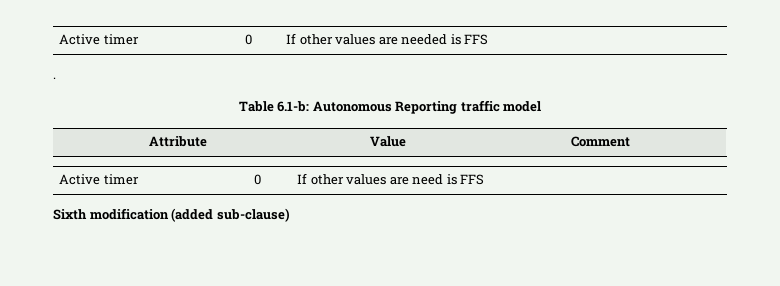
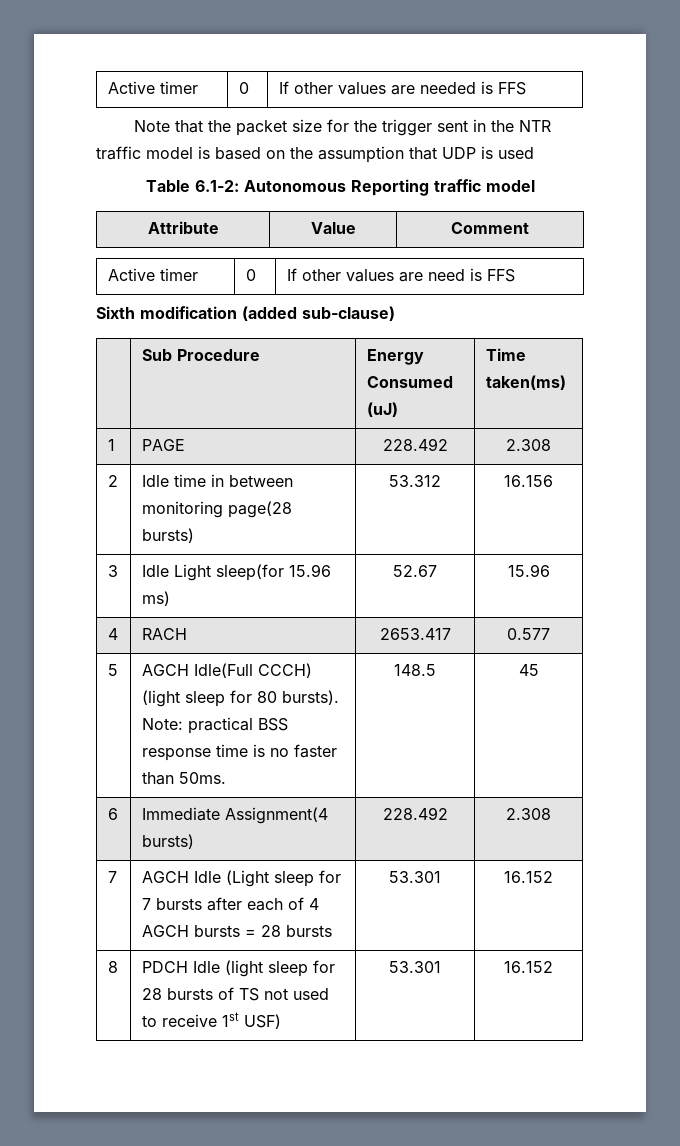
[53,77,56,79] . -> [133,119,551,136] [96,146,534,163] Note that the packet size for the trigger sent in the NTR traffic model is based on the assumption that UDP is used
[277,101,310,112] 6.1-b: -> [194,180,239,192] 6.1-2:
(290, 215) none -> [141,349,260,361] [366,349,424,365] [366,376,453,388] [366,402,398,417] [485,348,526,361] [485,375,566,390] [107,439,115,451] [141,439,185,451] [382,438,448,451] [506,439,551,451] [107,475,118,487] [141,474,293,487] [141,501,292,518] [141,528,194,543] [389,475,441,487] [504,475,553,487] [107,565,118,577] [141,564,331,581] [141,591,170,606] [393,565,437,577] [507,564,550,577] [107,628,118,640] [141,628,187,640] [379,628,451,640] [507,628,550,640] [107,664,118,676] [141,663,312,678] [141,690,339,707] [141,717,288,734] [141,744,337,761] [141,772,226,785] [394,664,436,676] [518,664,539,676] [107,808,118,820] [141,807,328,824] [141,834,194,849] [382,807,448,820] [506,808,551,820] [107,871,117,883] [141,870,341,887] [141,897,319,911] [141,925,332,937] [389,871,441,883] [504,871,553,883] [107,961,118,973] [141,960,335,977] [141,987,329,1001] [141,1012,281,1029] [389,961,441,973] [504,961,553,973] // | Sub Procedure | Energy Consumed (uJ) | Time taken(ms) // 1 | PAGE | 228.492 | 2.308 // 2 | Idle time in between monitoring page(28 bursts) | 53.312 | 16.156 // 3 | Idle Light sleep(for 15.96 ms) | 52.67 | 15.96 // 4 | RACH | 2653.417 | 0.577 // 5 | AGCH Idle(Full CCCH) (light sleep for 80 bursts). Note: practical BSS response time is no faster than 50ms. | 148.5 | 45 // 6 | Immediate Assignment(4 bursts) | 228.492 | 2.308 // 7 | AGCH Idle (Light sleep for 7 bursts after each of 4 AGCH bursts = 28 bursts | 53.301 | 16.152 // 8 | PDCH Idle (light sleep for 28 bursts of TS not used to receive 1st USF) | 53.301 | 16.152

